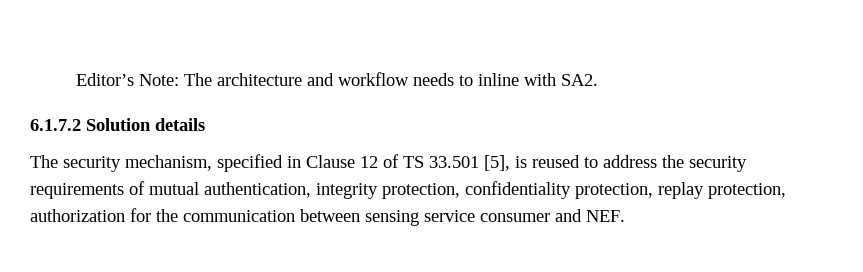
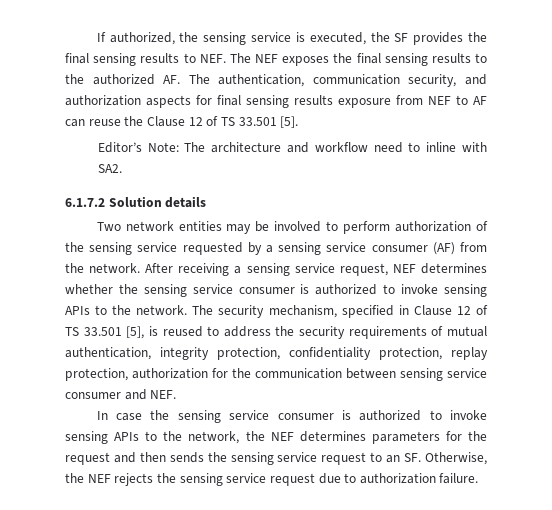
(76, 79) none -> [96,32,487,45] [65,53,488,66] [65,74,487,87] [65,95,487,108] [65,116,299,128] If authorized, the sensing service is executed, the SF provides the final sensing results to NEF. The NEF exposes the final sensing results to the authorized AF. The authentication, communication security, and authorization aspects for final sensing results exposure from NEF to AF can reuse the Clause 12 of TS 33.501 [5]. //
[413,73,455,86] needs -> [373,142,403,153] need
(205, 124) none -> [96,221,488,234] [65,242,487,255] [65,263,487,276] [65,284,488,297] [65,305,188,315] Two network entities may be involved to perform authorization of the sensing service requested by a sensing service consumer (AF) from the network. After receiving a sensing service request, NEF determines whether the sensing service consumer is authorized to invoke sensing APIs to the network.
(625, 216) none -> [96,410,487,423] [65,431,487,444] [65,452,488,465] [65,473,479,486] // In case the sensing service consumer is authorized to invoke sensing APIs to the network, the NEF determines parameters for the request and then sends the sensing service request to an SF. Otherwise, the NEF rejects the sensing service request due to authorization failure.

